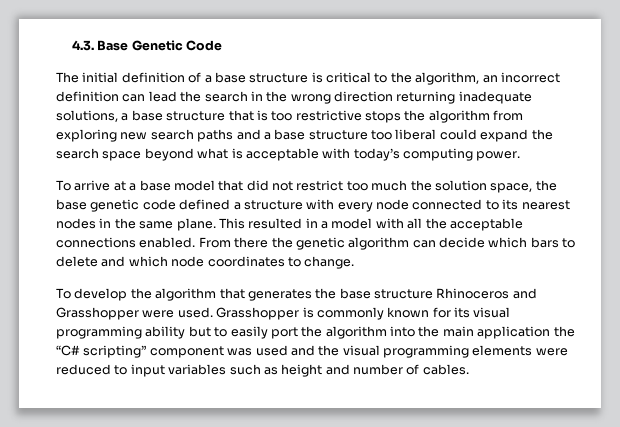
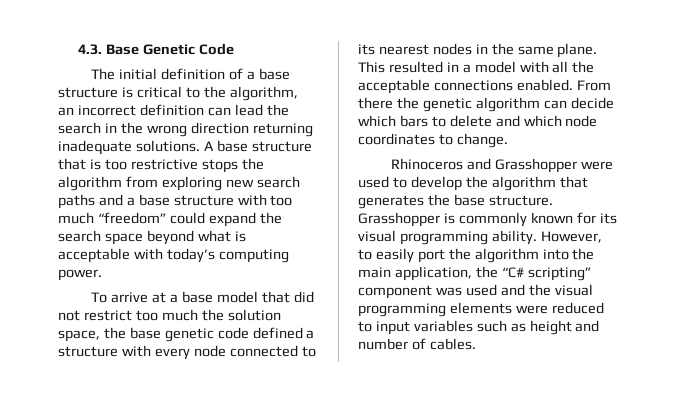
[56,110,129,122] solutions, a -> [135,140,214,152] solutions. A
[371,129,437,140] too liberal -> [237,194,293,206] [58,212,166,224] with too much “freedom”
[56,288,71,299] To -> [391,158,613,173] [358,176,407,188] Rhinoceros and Grasshopper were used to
[374,288,537,299] [56,307,213,320] structure Rhinoceros and Grasshopper were used. -> [488,195,553,206] structure.
[145,326,211,339] ability but -> [491,230,602,245] ability. However,
[477,326,551,339] application -> [394,266,472,281] application,

